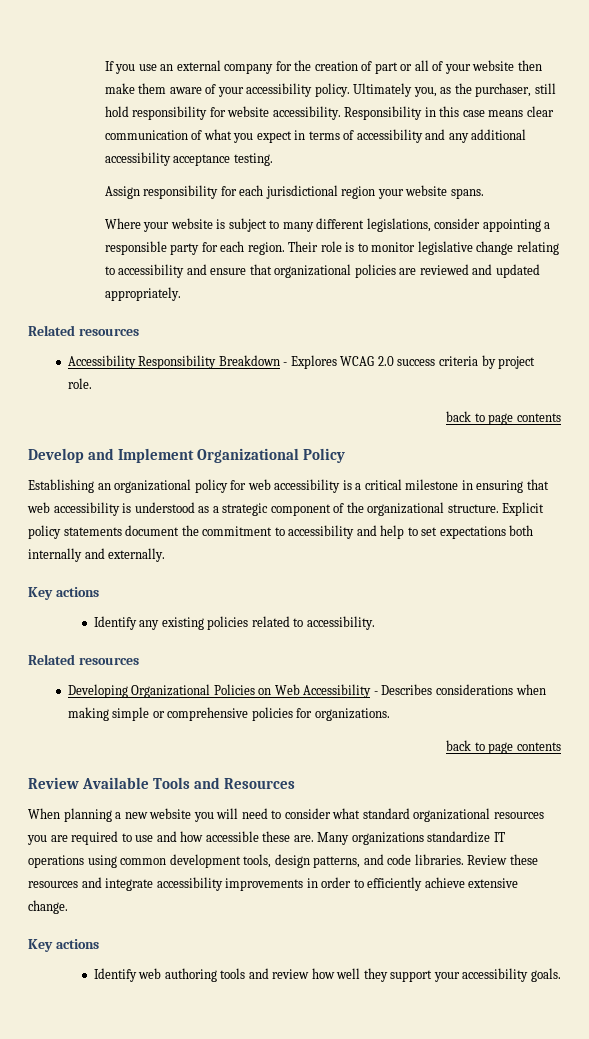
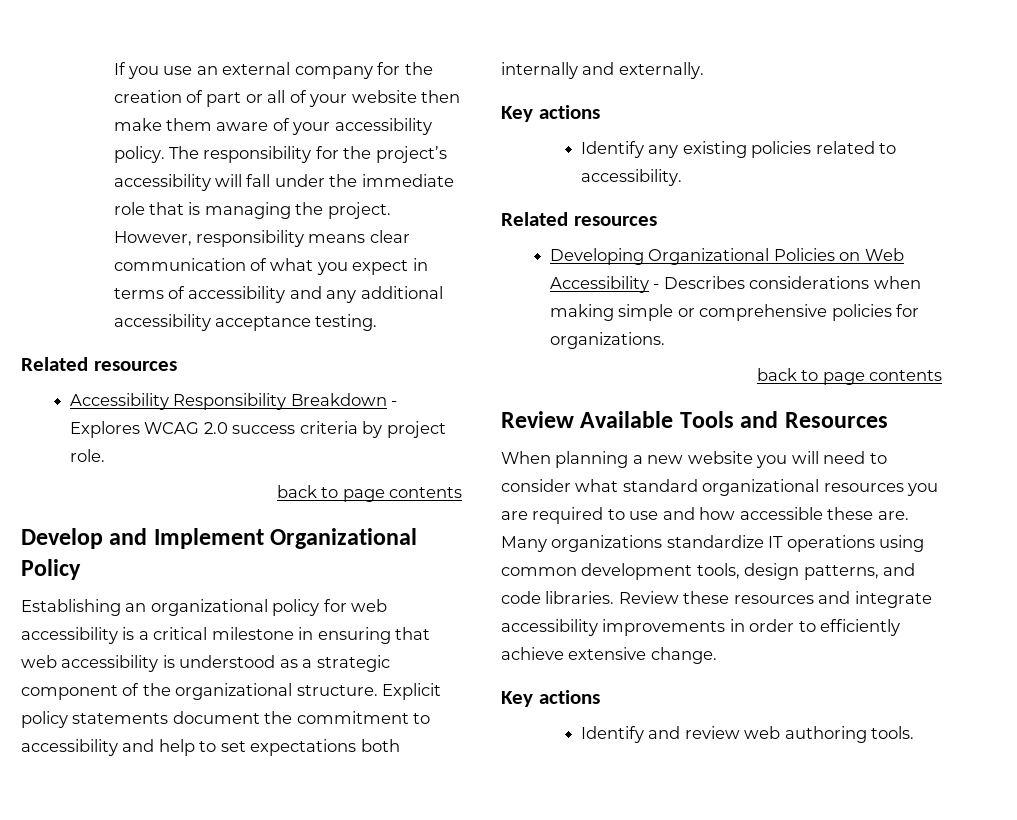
[353,83,556,97] [104,106,485,120] Ultimately you, as the purchaser, still hold responsibility for website accessibility. Responsibility in this case -> [169,146,447,163] [113,174,454,191] [113,202,391,219] [113,230,305,247] The responsibility for the project’s accessibility will fall under the immediate role that is managing the project. However, responsibility
[104,185,484,199] [104,218,551,232] [104,241,559,255] [104,264,540,278] [104,287,181,301] // Assign responsibility for each jurisdictional region your website spans. // Where your website is subject to many different legislations, consider appointing a responsible party for each region. Their role is to monitor legislative change relating to accessibility and ensure that organizational policies are reviewed and updated appropriately. -> (378, 322) none
[138,968,561,982] web authoring tools and review how well they support your accessibility goals. -> [648,726,915,743] and review web authoring tools.

